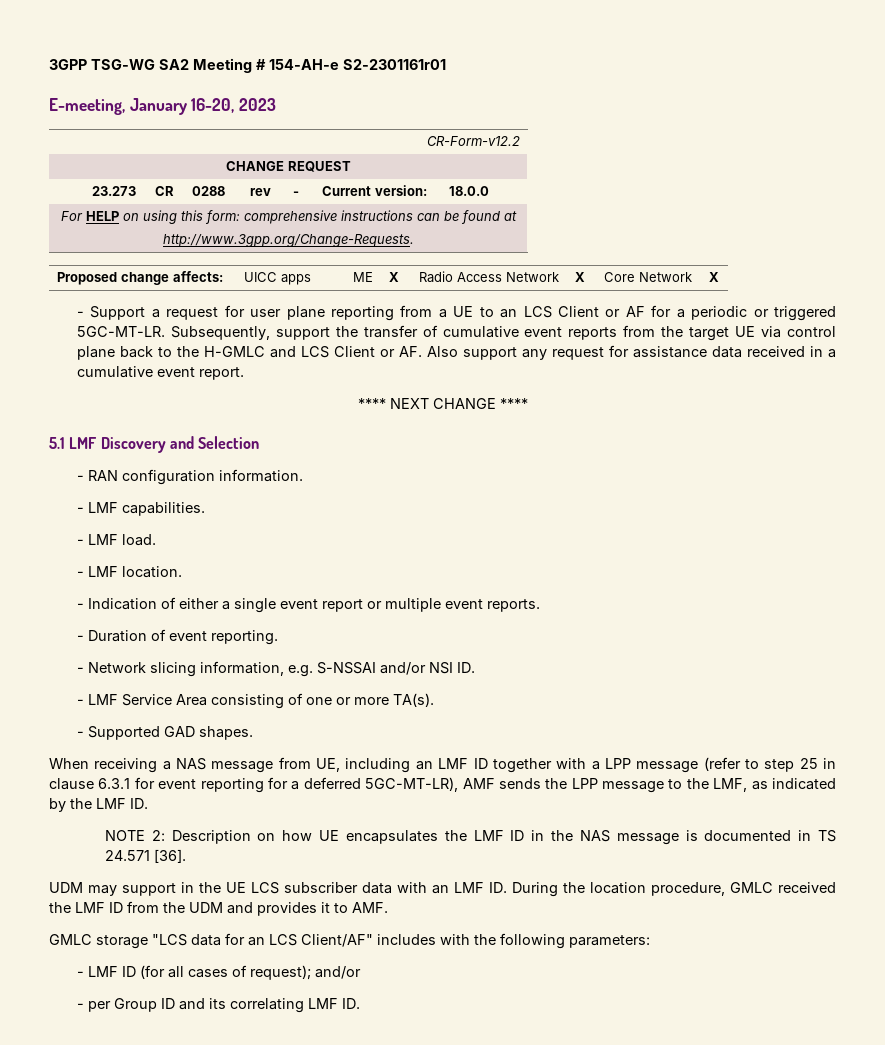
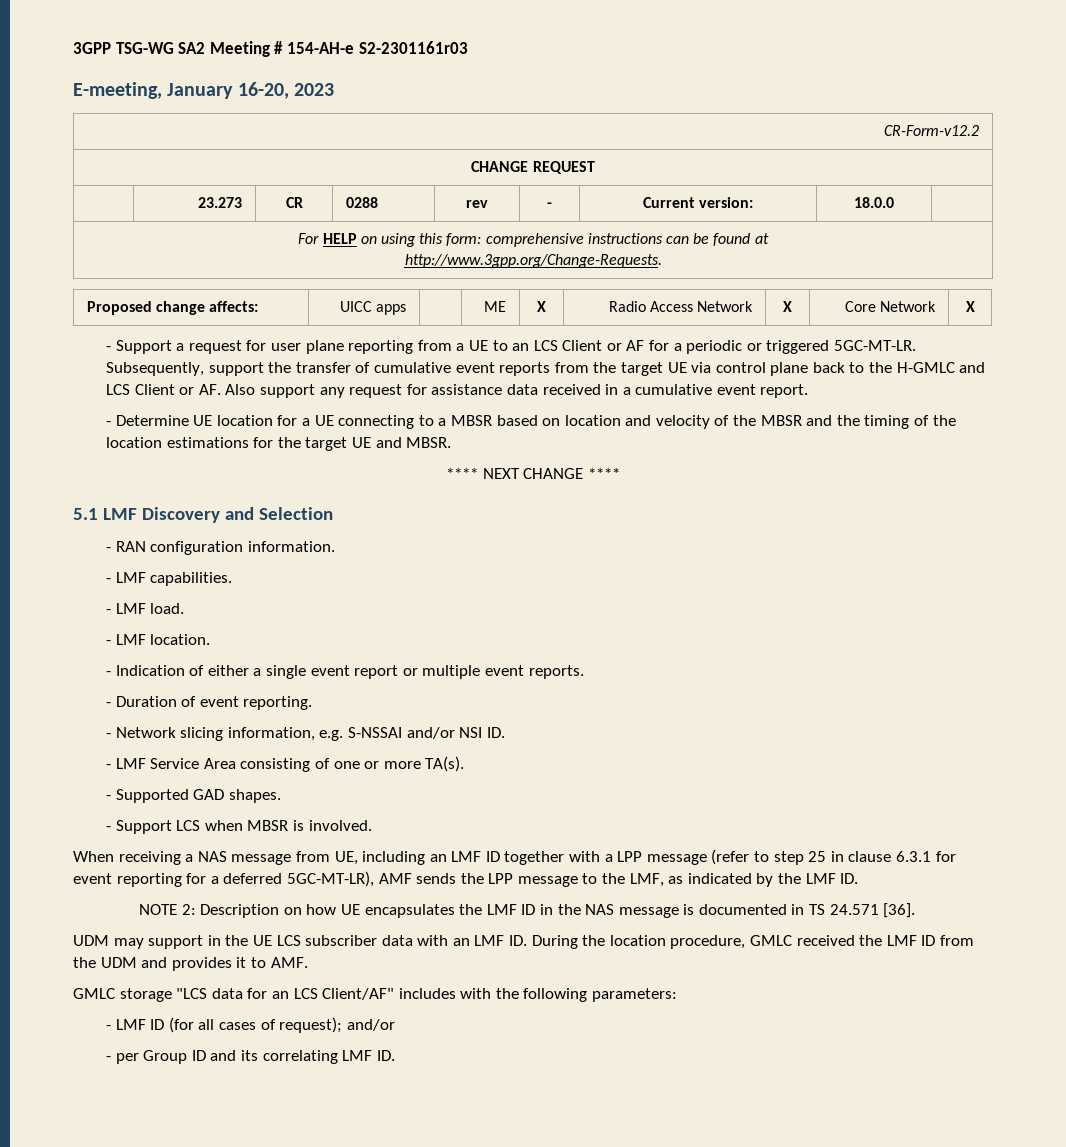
[343,59,446,70] S2-2301161r01 -> [358,41,468,54] S2-2301161r03
(244, 373) none -> [106,415,956,429] [106,437,452,451] // - Determine UE location for a UE connecting to a MBSR based on location and velocity of the MBSR and the timing of the location estimations for the target UE and MBSR.
(253, 733) none -> [106,820,372,834] // - Support LCS when MBSR is involved.

